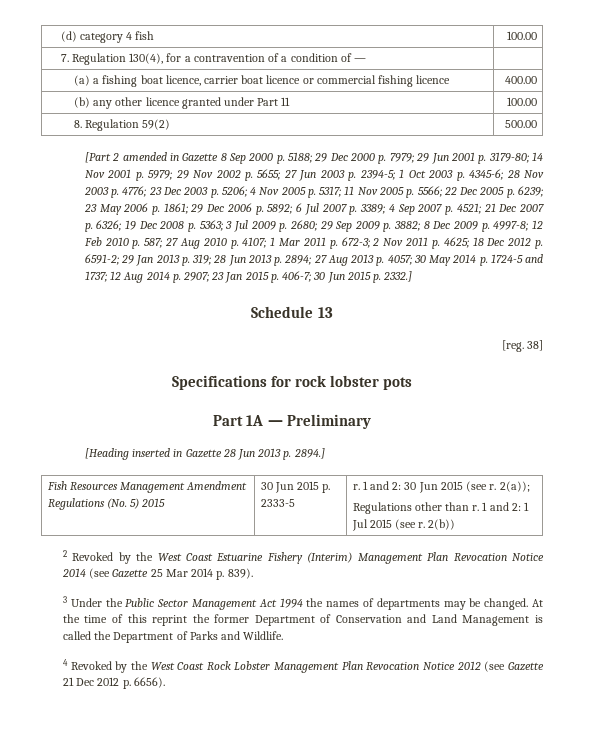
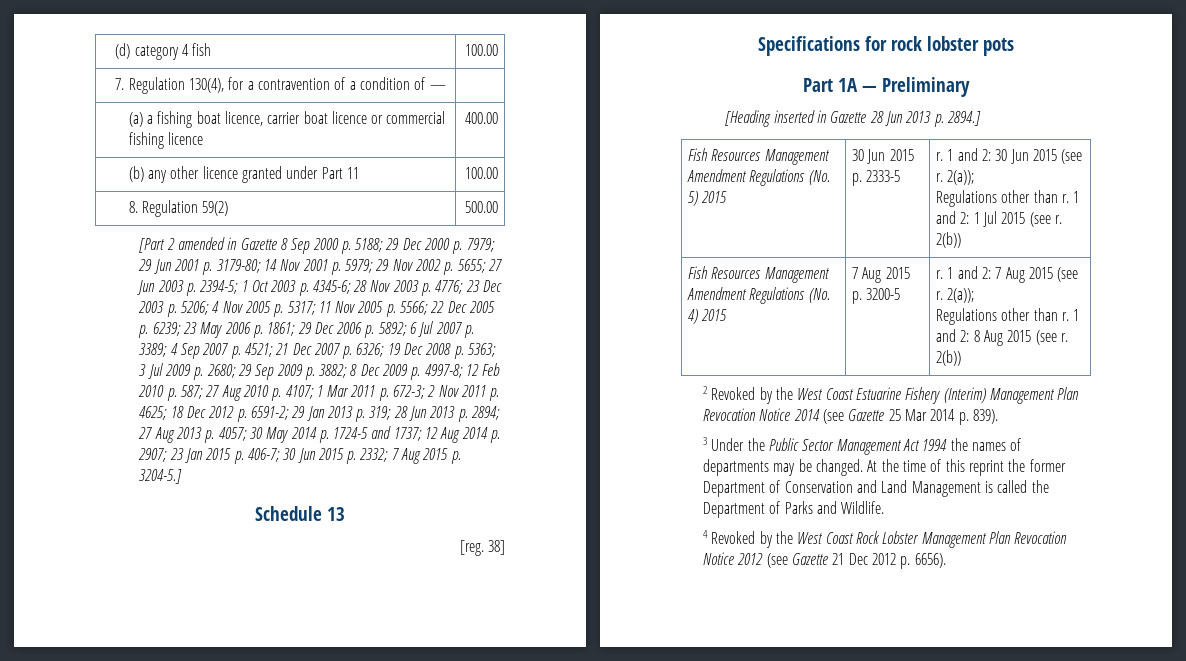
[383,271,413,282] 2332.] -> [359,448,461,464] [139,469,183,484] 2332; 7 Aug 2015 p. 3204-5.]
(456, 524) none -> [688,266,830,283] [687,287,830,304] [688,309,728,324] [852,267,910,283] [852,288,901,304] [936,266,1079,283] [936,288,975,303] [936,308,1080,325] [936,329,1068,346] [936,350,962,366] // Fish Resources Management Amendment Regulations (No. 4) 2015 | 7 Aug 2015 p. 3200-5 | r. 1 and 2: 7 Aug 2015 (see r. 2(a)); // Regulations other than r. 1 and 2: 8 Aug 2015 (see r. 2(b))

